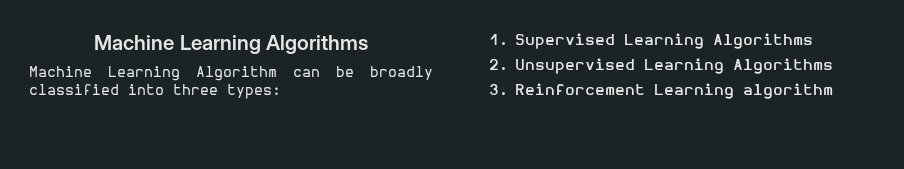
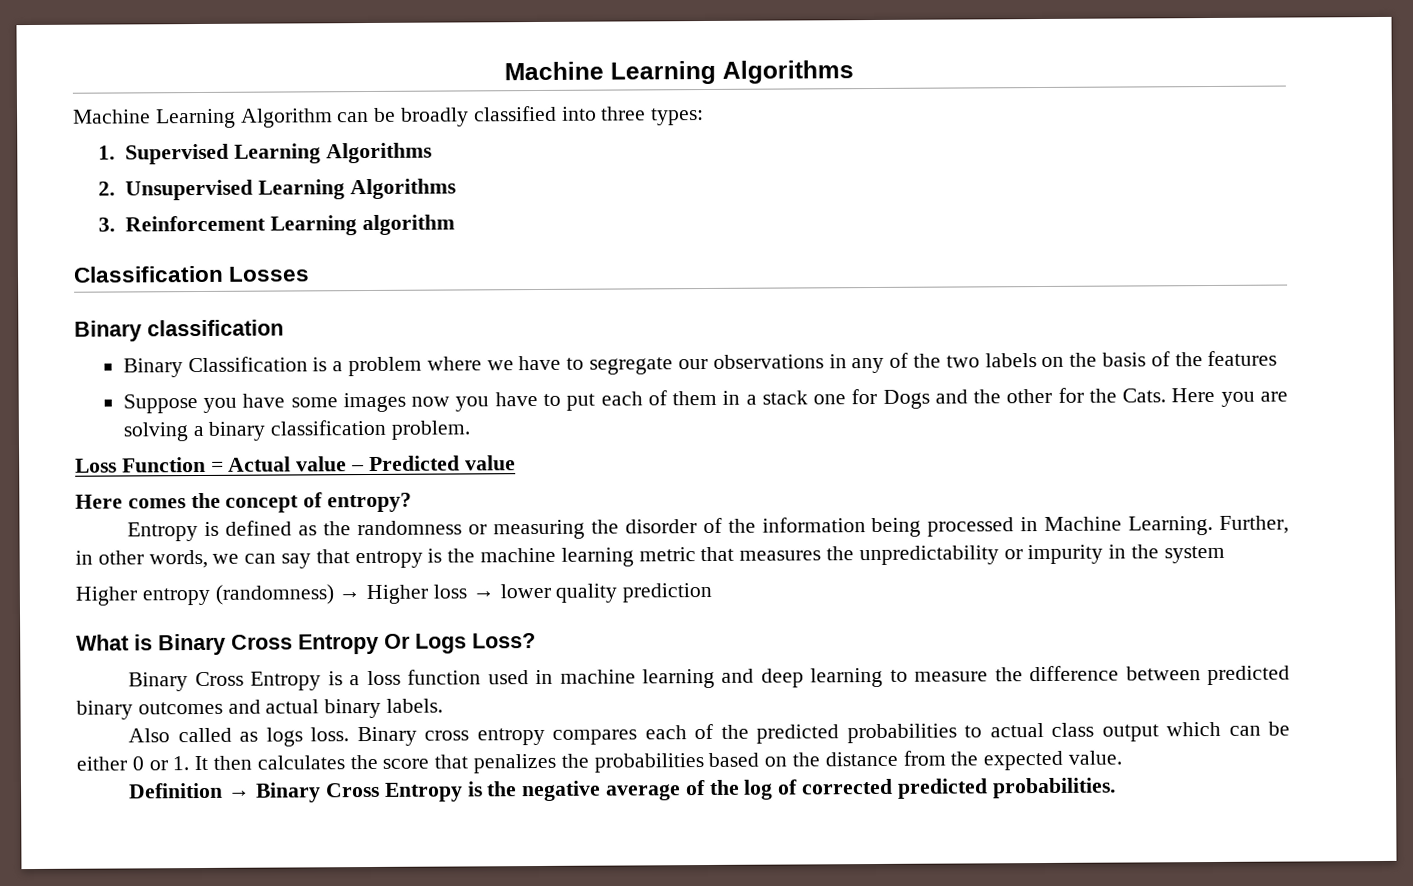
(834, 91) none -> [73,265,311,283] [74,319,284,342] [122,350,1278,378] [122,387,1288,414] [122,419,471,442] [75,455,516,473] [75,492,413,513] [127,515,1289,542] [75,544,1225,569] [75,582,713,606] [76,633,536,656] [128,665,1291,692] [76,698,444,720] [128,721,1290,747] [76,750,1123,774] [129,777,1116,803] // Classification Losses // Binary classification // Binary Classification is a problem where we have to segregate our observations in any of the two labels on the basis of the features // Suppose you have some images now you have to put each of them in a stack one for Dogs and the other for the Cats. Here you are solving a binary classification problem. // Loss Function = Actual value – Predicted value // Here comes the concept of entropy? // Entropy is defined as the randomness or measuring the disorder of the information being processed in Machine Learning. Further, in other words, we can say that entropy is the machine learning metric that measures the unpredictability or impurity in the system // Higher entropy (randomness) → Higher loss → lower quality prediction // What is Binary Cross Entropy Or Logs Loss? // Binary Cross Entropy is a loss function used in machine learning and deep learning to measure the difference between predicted binary outcomes and actual binary labels. // Also called as logs loss. Binary cross entropy compares each of the predicted probabilities to actual class output which can be either 0 or 1. It then calculates the score that penalizes the probabilities based on the distance from the expected value. // Definition → Binary Cross Entropy is the negative average of the log of corrected predicted probabilities.

